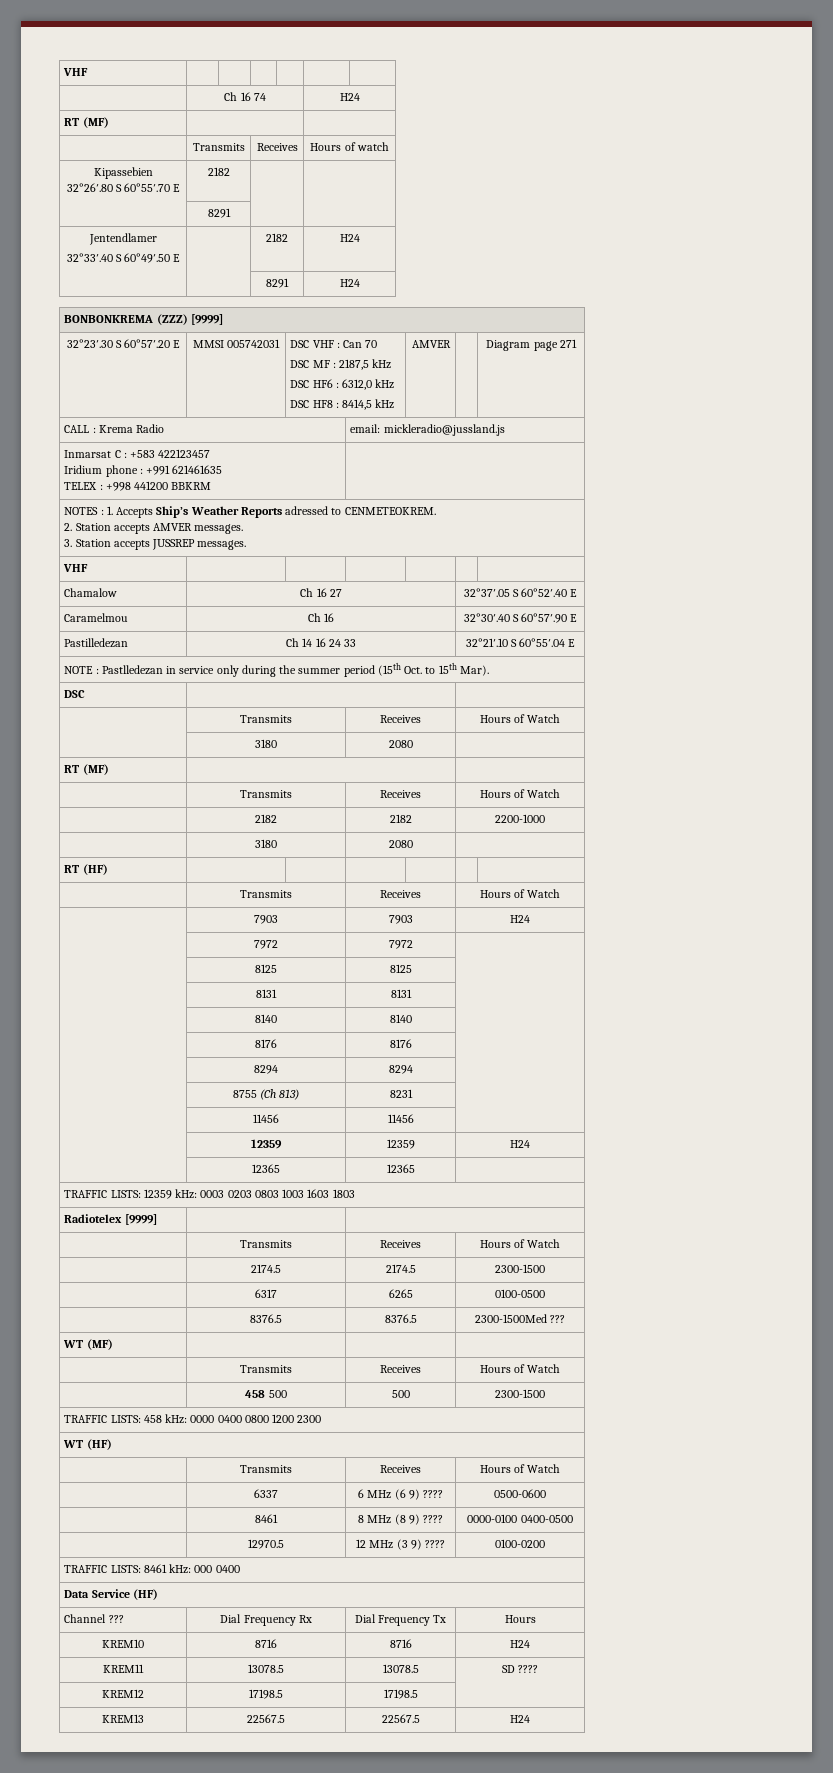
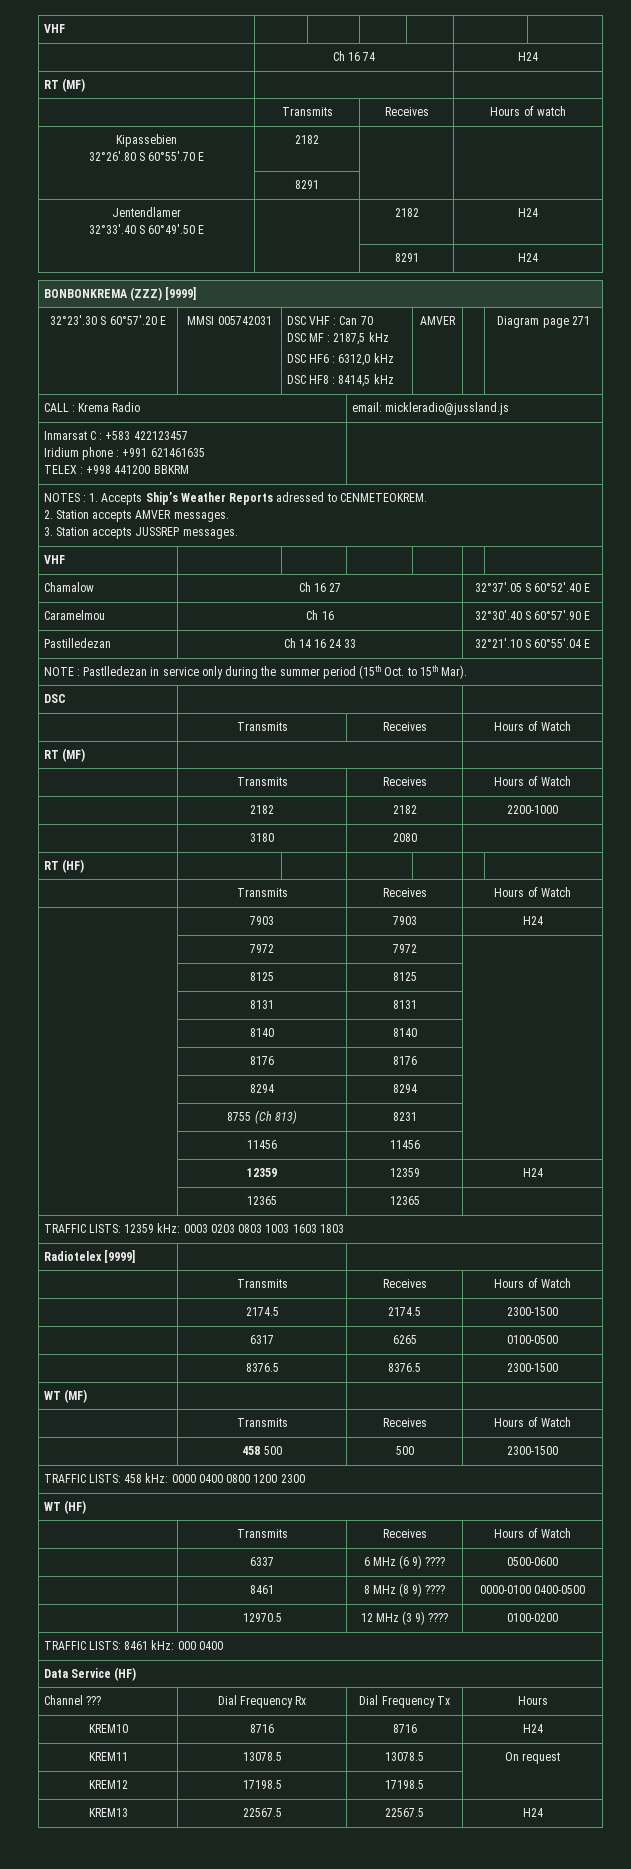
[255,739,277,748] [388,740,413,748] // | 3180 | 2080 | -> (571, 726) none
[474,1314,566,1323] 2300-1500Med ??? -> [507,1363,558,1372] 2300-1500
[501,1665,539,1673] SD ???? -> [504,1752,561,1764] On request

